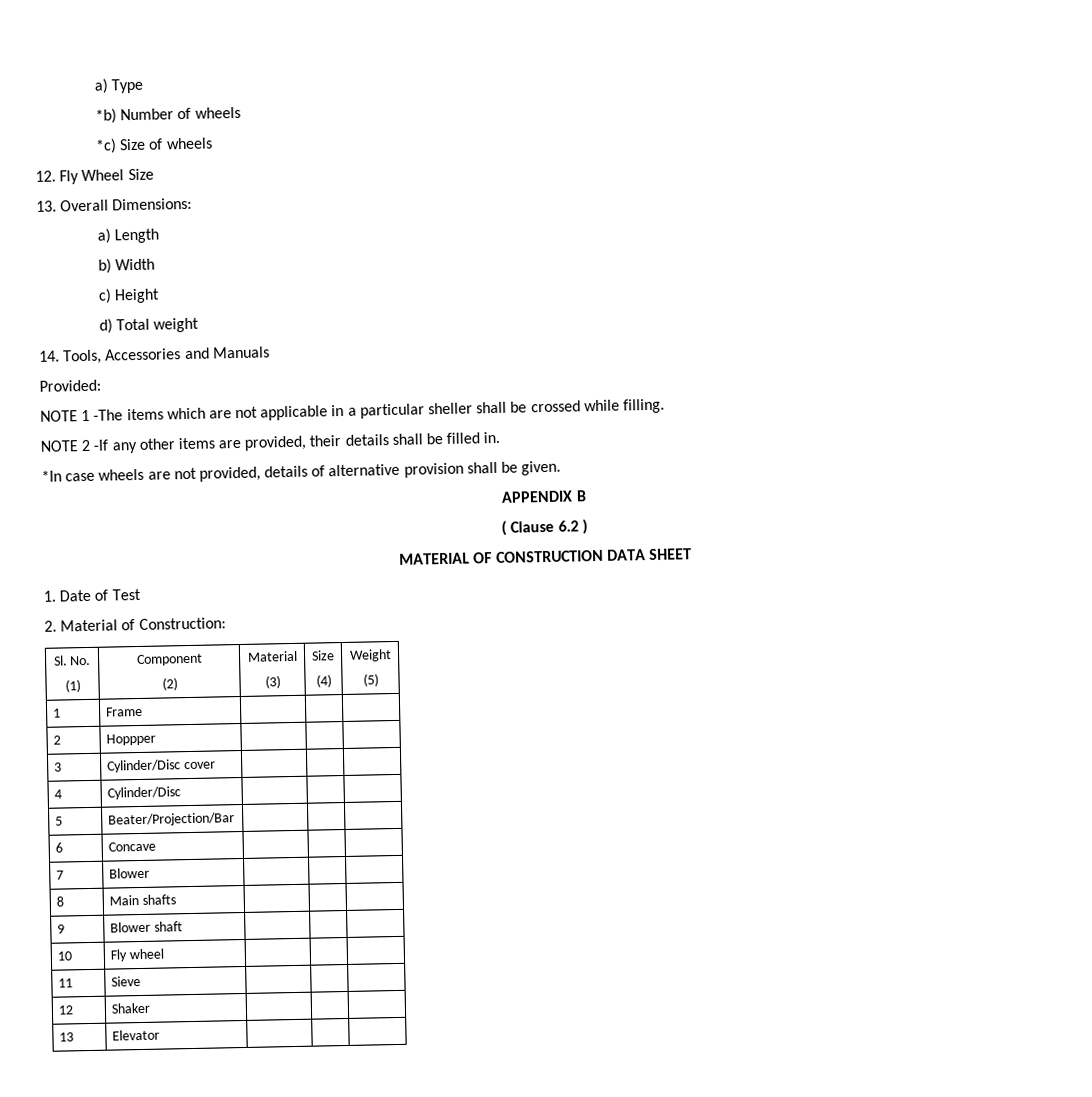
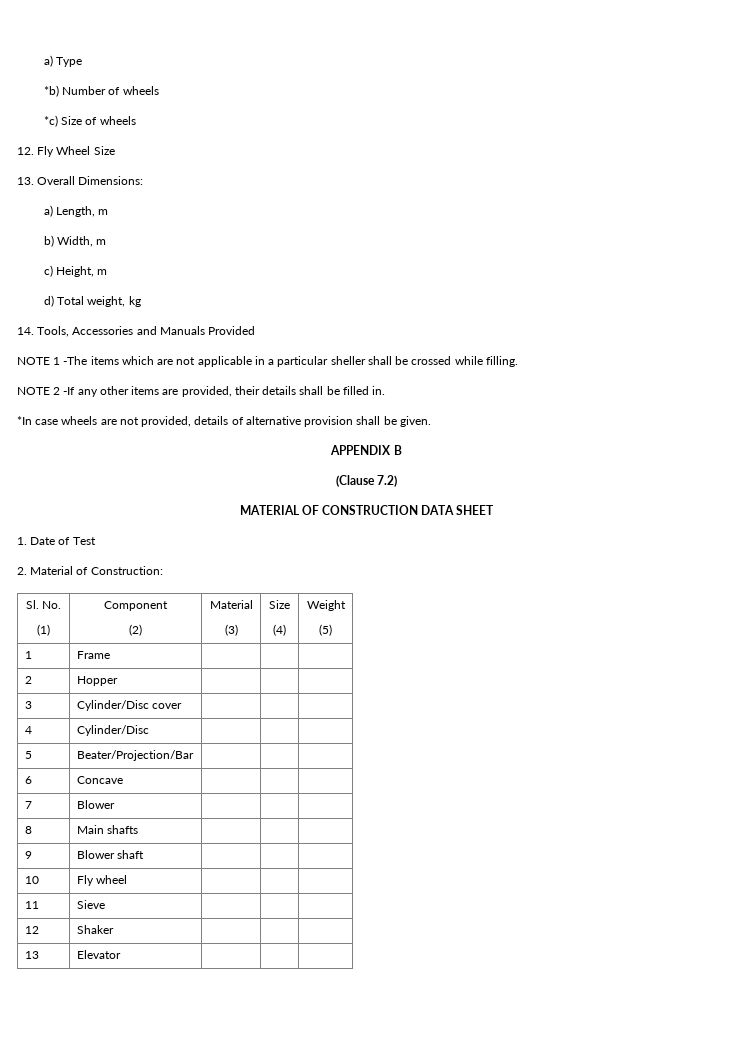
[114,228,160,244] Length -> [56,206,109,217] Length, m
[115,258,156,271] Width -> [57,236,107,247] Width, m
[114,288,161,304] Height -> [56,266,108,277] Height, m
[153,317,200,333] weight -> [87,296,141,307] weight, kg
[39,379,101,392] // Provided: -> [208,326,256,335] Provided
[501,519,588,536] ( Clause 6.2 ) -> [335,475,398,487] (Clause 7.2)
[106,733,157,746] Hoppper -> [76,676,118,686] Hopper

